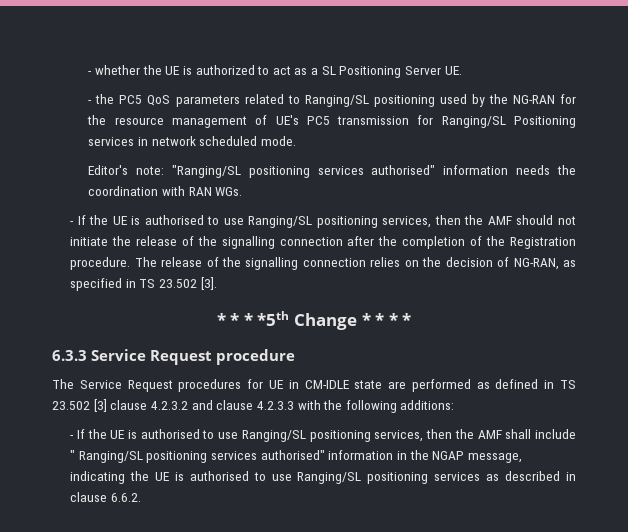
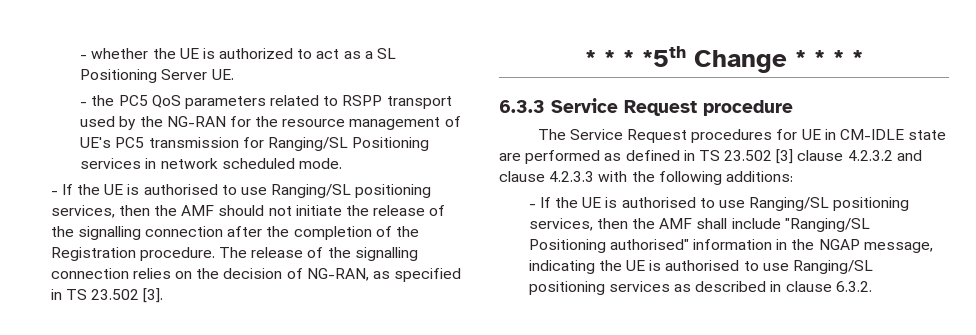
[304,95,435,107] Ranging/SL positioning -> [342,95,452,109] RSPP transport
[88,165,576,178] [88,186,243,196] // Editor's note: "Ranging/SL positioning services authorised" information needs the coordination with RAN WGs. -> (342, 163) none
[70,450,258,463] " Ranging/SL positioning services -> [784,218,870,232] [528,239,606,253] "Ranging/SL Positioning
[110,493,141,502] 6.6.2. -> [835,281,872,292] 6.3.2.

